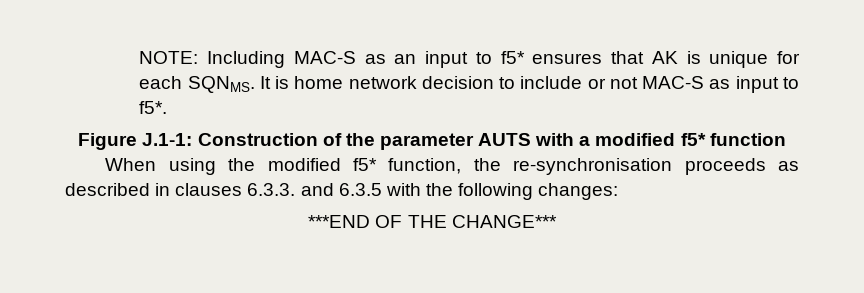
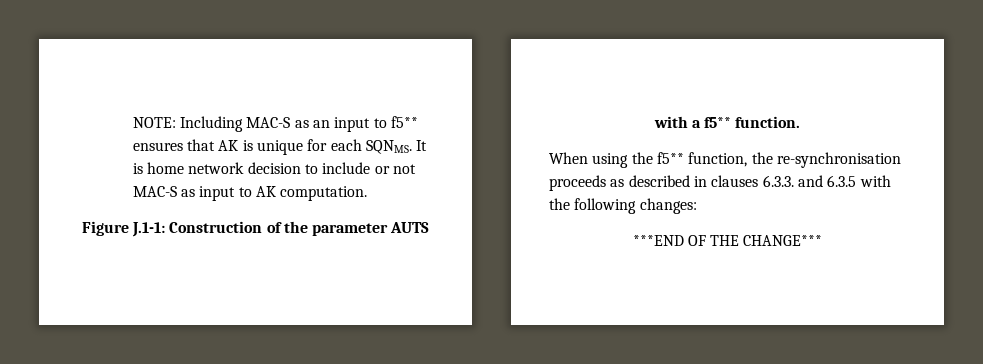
[500,51,525,64] f5* -> [390,116,418,128] f5**
[139,101,168,114] f5*. -> [255,186,368,201] AK computation.
[595,133,786,146] modified f5* function -> [704,116,801,128] f5** function.
[267,158,377,171] modified f5* -> [656,152,684,164] f5**

